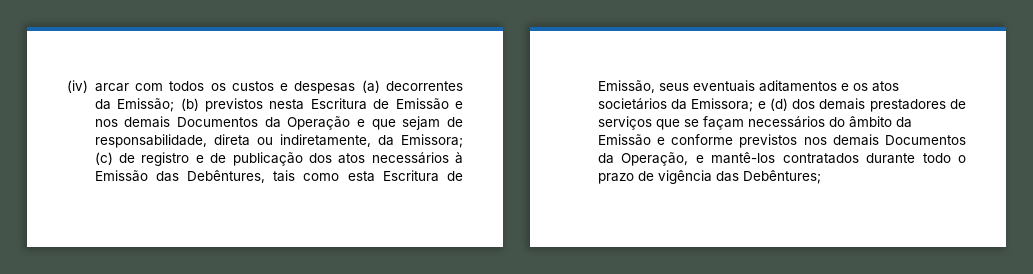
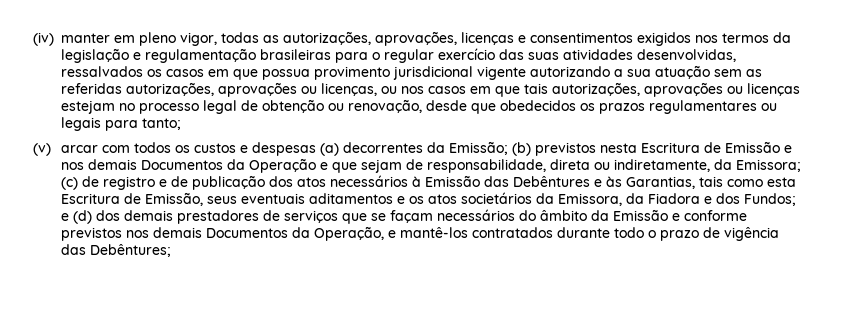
(88, 86) none -> [61,31,791,46] [61,48,736,63] [61,65,762,80] [61,82,800,97] [61,99,777,114] [61,117,181,131] [33,143,51,156] manter em pleno vigor, todas as autorizações, aprovações, licenças e consentimentos exigidos nos termos da legislação e regulamentação brasileiras para o regular exercício das suas atividades desenvolvidas, ressalvados os casos em que possua provimento jurisdicional vigente autorizando a sua atuação sem as referidas autorizações, aprovações ou licenças, ou nos casos em que tais autorizações, aprovações ou licenças estejam no processo legal de obtenção ou renovação, desde que obedecidos os prazos regulamentares ou legais para tanto; // (v)
[187,170,266,183] Debêntures, -> [512,176,695,189] Debêntures e às Garantias,
[691,98,754,112] Emissora; -> [557,193,796,206] Emissora, da Fiadora e dos Fundos;

